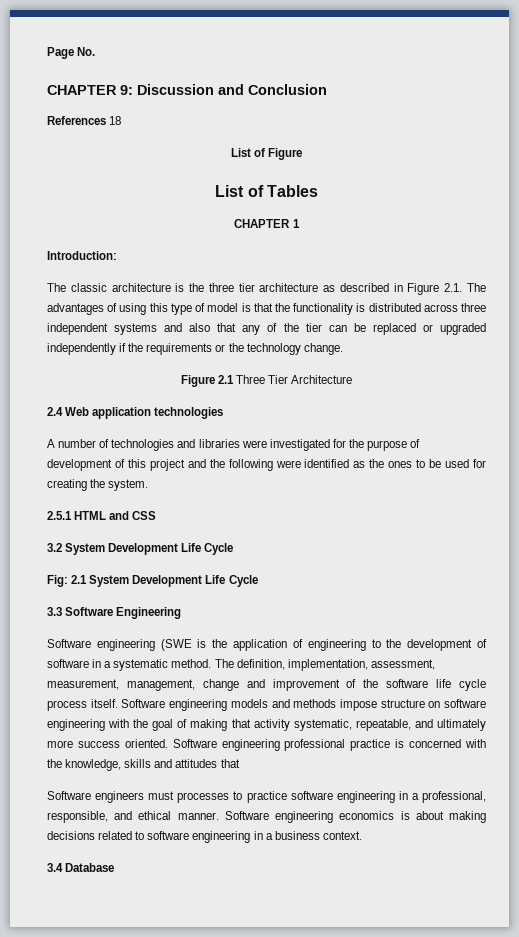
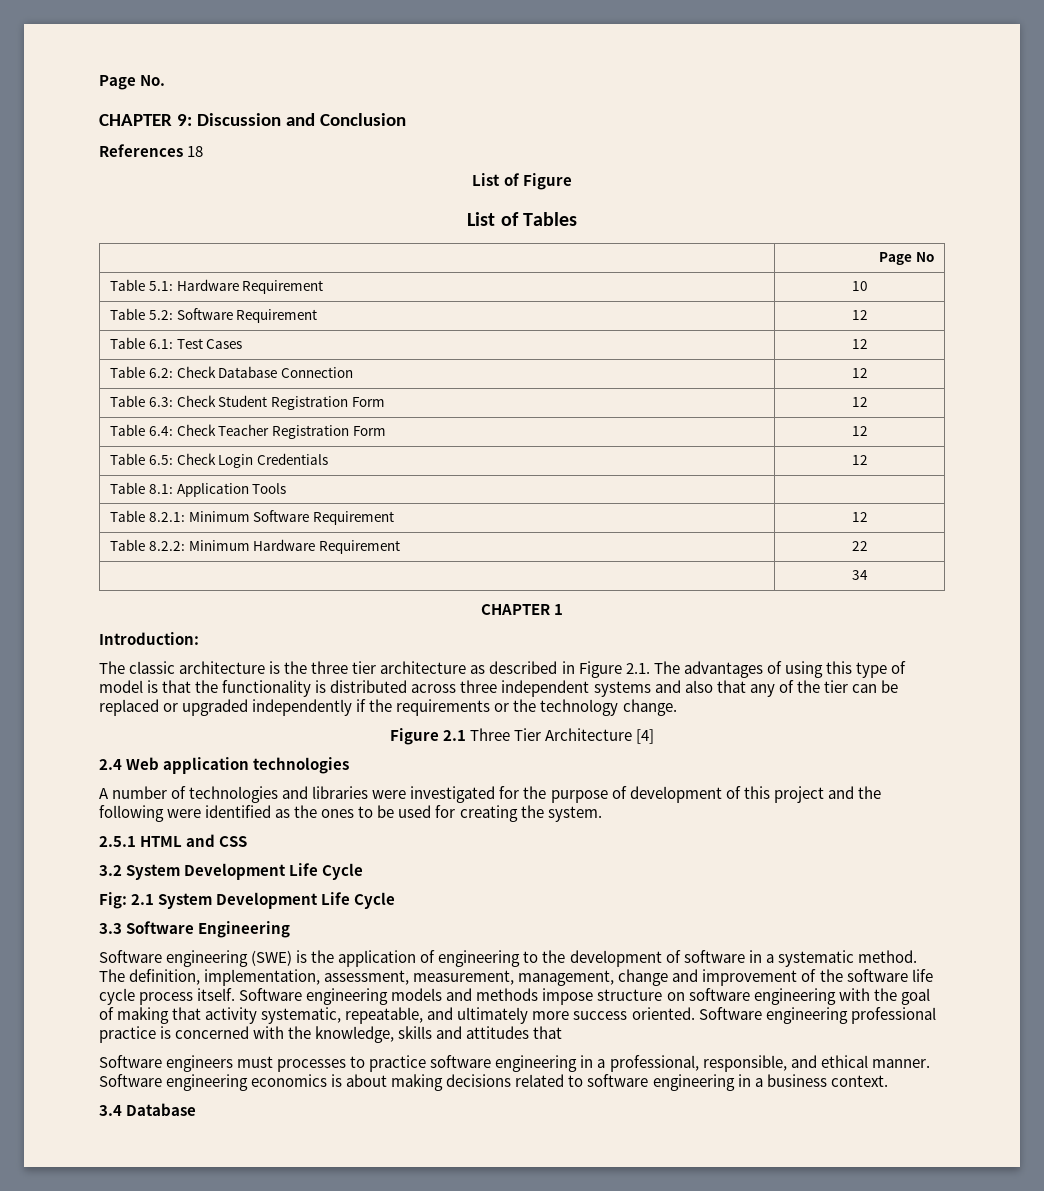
(318, 191) none -> [878,252,934,265] [110,279,324,294] [851,281,868,291] [110,308,318,323] [851,310,868,320] [110,337,243,349] [851,339,868,349] [110,366,354,378] [851,368,868,378] [110,395,385,410] [851,397,868,407] [110,424,386,439] [851,426,868,436] [110,453,329,468] [851,455,868,465] [110,482,287,497] [110,510,395,525] [851,512,868,522] [110,539,401,554] [851,541,868,551] [851,570,868,580] // | Page No // Table 5.1: Hardware Requirement | 10 // Table 5.2: Software Requirement | 12 // Table 6.1: Test Cases | 12 // Table 6.2: Check Database Connection | 12 // Table 6.3: Check Student Registration Form | 12 // Table 6.4: Check Teacher Registration Form | 12 // Table 6.5: Check Login Credentials | 12 // Table 8.1: Application Tools | // Table 8.2.1: Minimum Software Requirement | 12 // Table 8.2.2: Minimum Hardware Requirement | 22 // | 34
(353, 379) none -> [636,729,655,744] [4]
[160,639,192,651] (SWE -> [251,950,293,966] (SWE)

